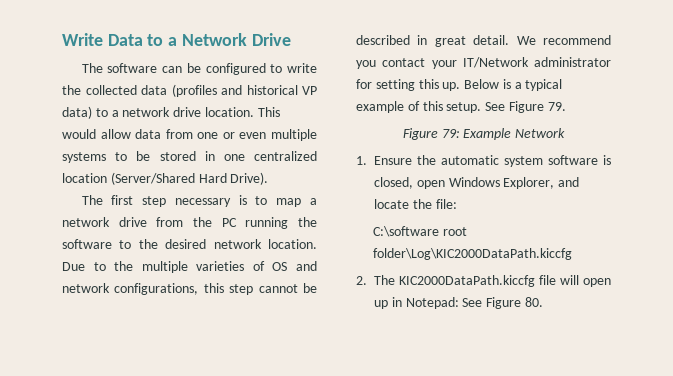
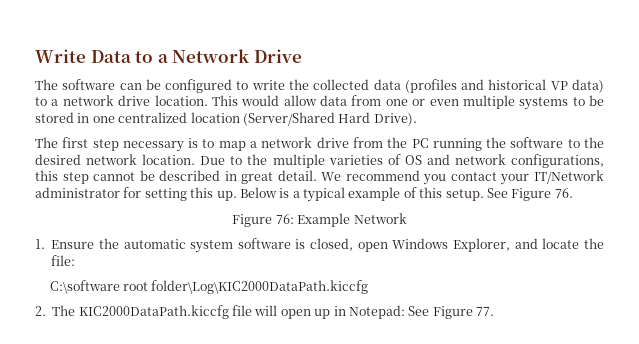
[547,102,566,111] [402,128,460,140] 79. // Figure 79: -> [554,188,573,198] [232,214,294,227] 76. // Figure 76:
[524,297,543,307] 80. -> [476,307,494,316] 77.

